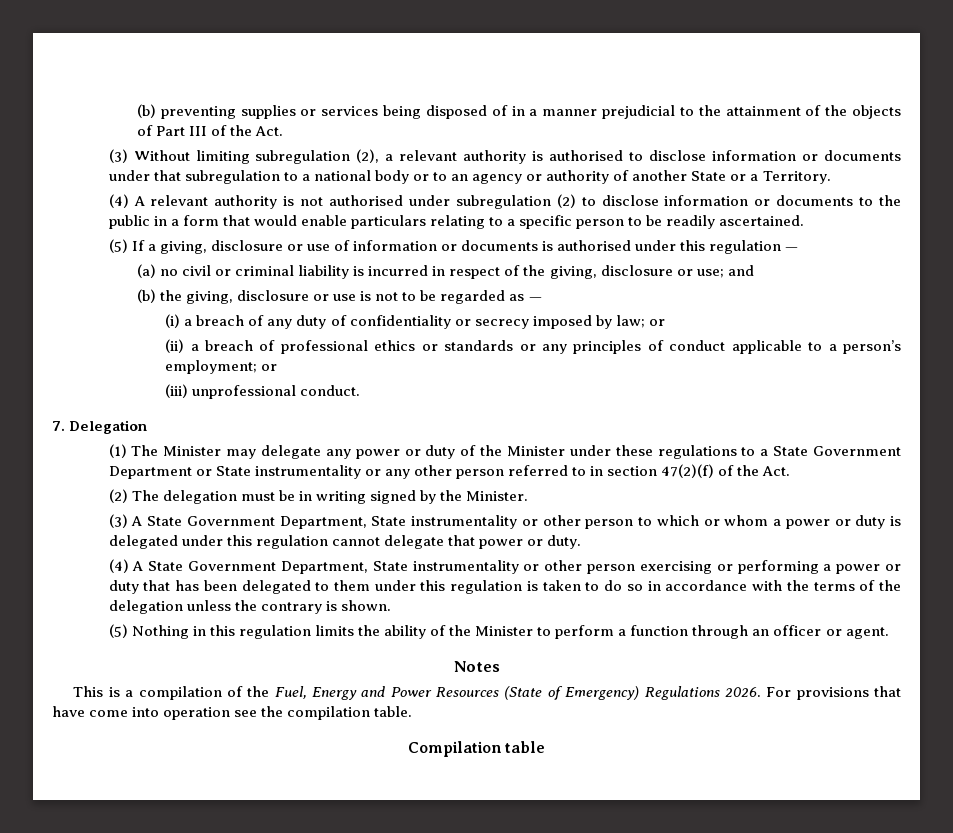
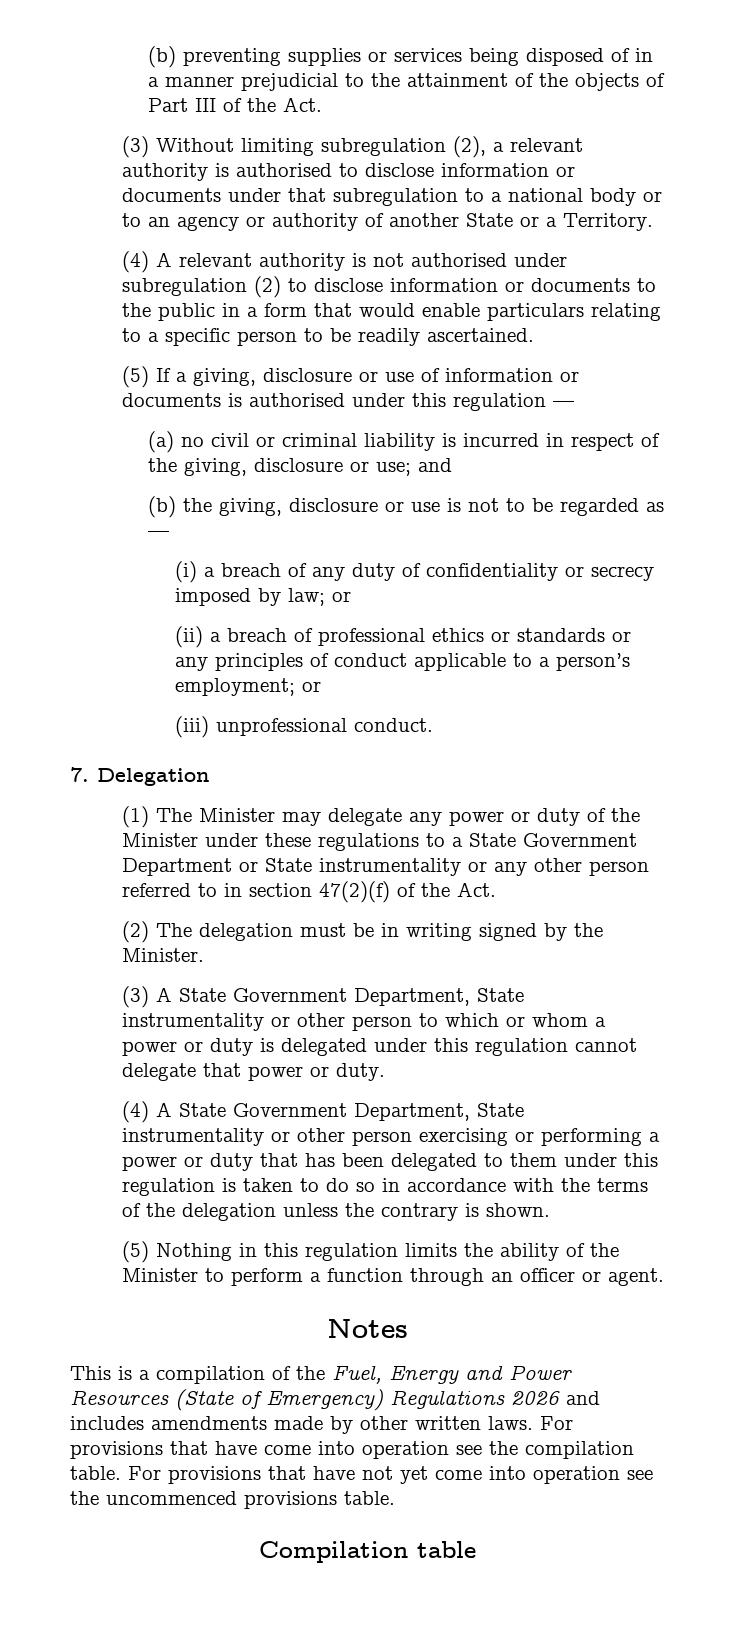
[724,687,761,697] 2026. -> [511,1391,600,1405] [70,1416,533,1434] 2026 and includes amendments made by other written laws.
(413, 711) none -> [128,1466,653,1484] [70,1491,395,1509] For provisions that have not yet come into operation see the uncommenced provisions table.

